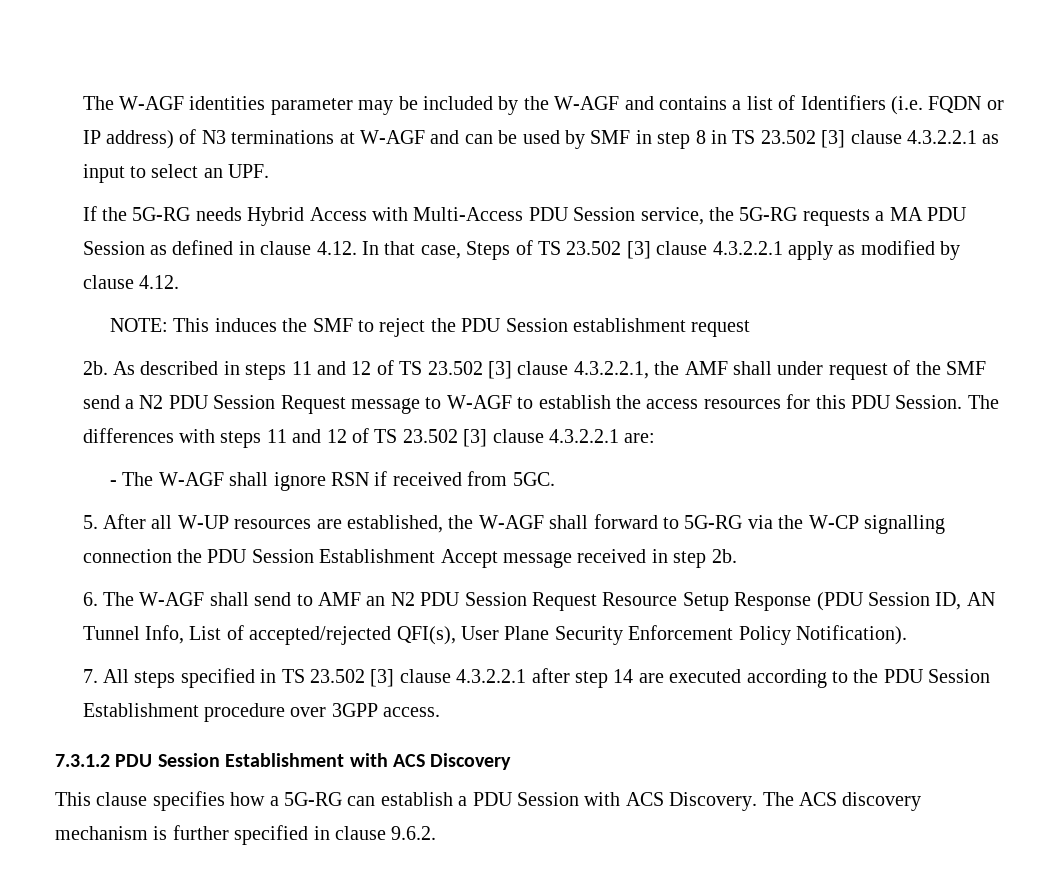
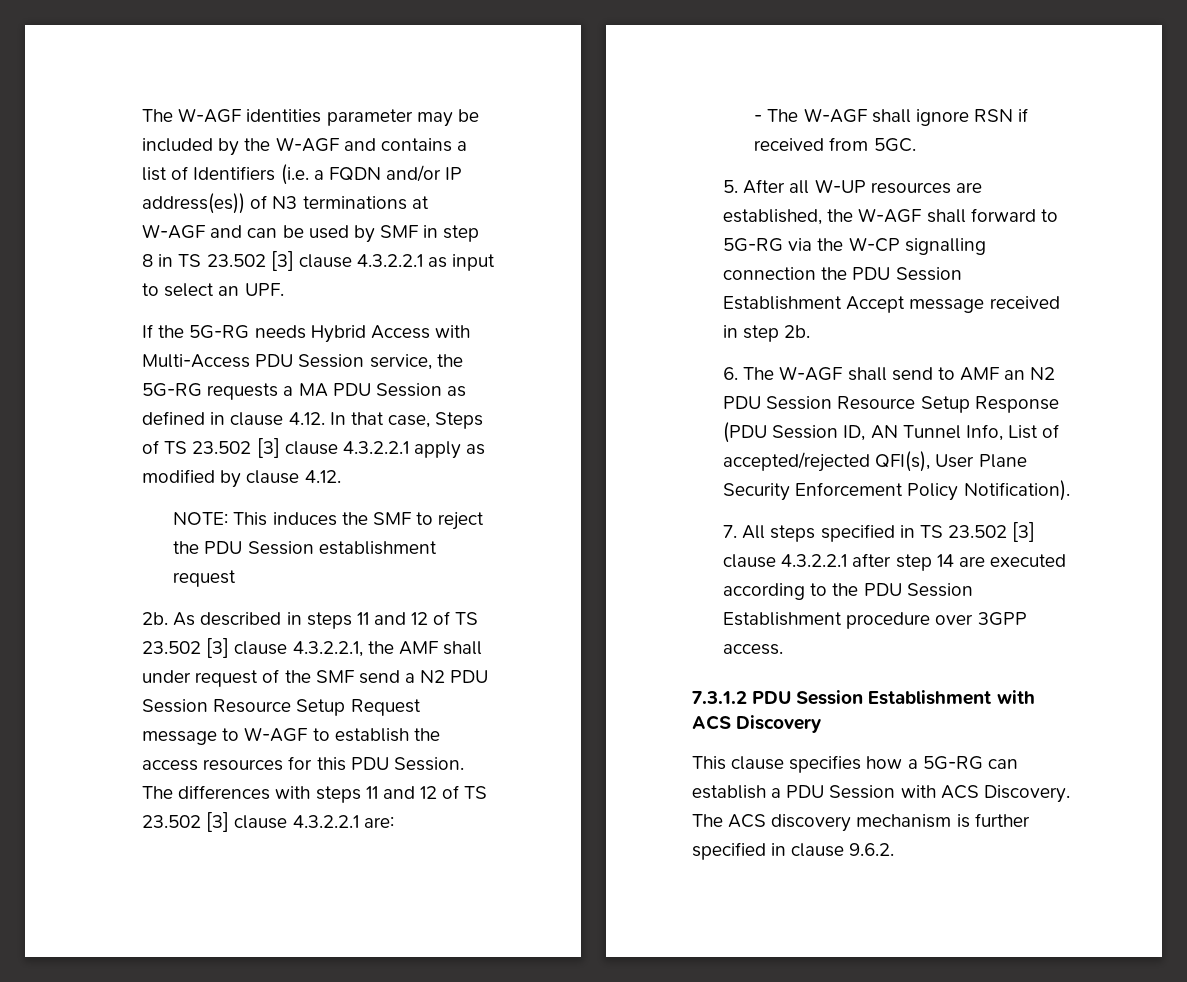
[928,96,1004,113] [82,130,174,149] FQDN or IP address) -> [313,165,463,182] [142,193,246,214] a FQDN and/or IP address(es))
(276, 402) none -> [213,699,346,716] Resource Setup
[531,592,597,611] Request -> (833, 403) none

